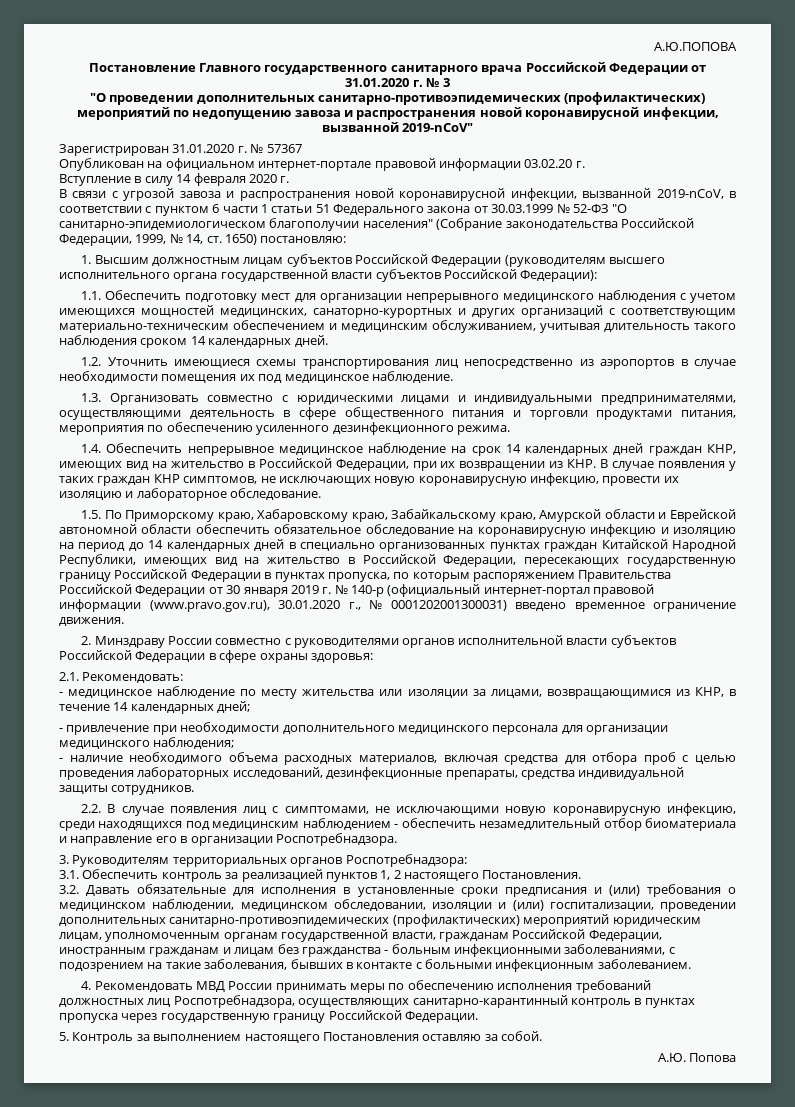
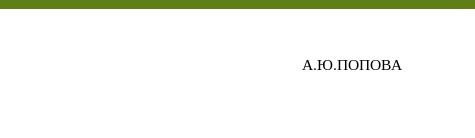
[88,62,707,75] [345,78,450,87] [89,92,706,105] [76,107,719,120] [321,122,474,132] [59,144,302,156] [59,158,585,171] [59,173,290,186] [59,188,736,201] [59,204,628,216] [59,218,694,231] [59,234,347,246] [81,254,666,267] [59,269,598,282] [81,290,736,303] [59,305,736,318] [59,320,736,333] [59,335,328,348] [81,357,736,369] [59,371,453,383] [81,393,736,405] [59,407,736,420] [59,422,510,435] [81,443,736,456] [59,458,736,471] [59,473,679,486] [59,488,322,501] [81,509,736,522] [59,524,737,537] [59,539,736,552] [59,554,736,567] [59,569,672,582] [59,584,655,597] [59,599,736,612] [59,617,124,626] [81,635,676,648] [59,650,373,663] [59,672,184,683] [59,686,737,699] [59,701,251,714] [59,722,668,735] [59,737,235,749] [59,752,737,765] [59,767,685,780] [59,785,195,795] [81,803,736,816] [59,818,737,831] [59,833,397,846] [59,854,467,867] [59,869,582,882] [59,884,737,897] [59,899,736,912] [59,914,701,927] [59,929,662,942] [59,944,675,957] [59,959,691,972] [81,980,651,993] [59,995,695,1008] [59,1010,478,1023] [59,1031,542,1044] [657,1053,736,1062] // Постановление Главного государственного санитарного врача Российской Федерации от 31.01.2020 г. № 3 // "О проведении дополнительных санитарно-противоэпидемических (профилактических) мероприятий по недопущению завоза и распространения новой коронавирусной инфекции, вызванной 2019-nCoV" // Зарегистрирован 31.01.2020 г. № 57367 // Опубликован на официальном интернет-портале правовой информации 03.02.20 г. // Вступление в силу 14 февраля 2020 г. // В связи с угрозой завоза и распространения новой коронавирусной инфекции, вызванной 2019-nCoV, в соответствии с пунктом 6 части 1 статьи 51 Федерального закона от 30.03.1999 № 52-ФЗ "О санитарно-эпидемиологическом благополучии населения" (Собрание законодательства Российской Федерации, 1999, № 14, ст. 1650) постановляю: // 1. Высшим должностным лицам субъектов Российской Федерации (руководителям высшего исполнительного органа государственной власти субъектов Российской Федерации): // 1.1. Обеспечить подготовку мест для организации непрерывного медицинского наблюдения с учетом имеющихся мощностей медицинских, санаторно-курортных и других организаций с соответствующим материально-техническим обеспечением и медицинским обслуживанием, учитывая длительность такого наблюдения сроком 14 календарных дней. // 1.2. Уточнить имеющиеся схемы транспортирования лиц непосредственно из аэропортов в случае необходимости помещения их под медицинское наблюдение. // 1.3. Организовать совместно с юридическими лицами и индивидуальными предпринимателями, осуществляющими деятельность в сфере общественного питания и торговли продуктами питания, мероприятия по обеспечению усиленного дезинфекционного режима. // 1.4. Обеспечить непрерывное медицинское наблюдение на срок 14 календарных дней граждан КНР, имеющих вид на жительство в Российской Федерации, при их возвращении из КНР. В случае появления у таких граждан КНР симптомов, не исключающих новую коронавирусную инфекцию, провести их изоляцию и лабораторное обследование. // 1.5. По Приморскому краю, Хабаровскому краю, Забайкальскому краю, Амурской области и Еврейской автономной области обеспечить обязательное обследование на коронавирусную инфекцию и изоляцию на период до 14 календарных дней в специально организованных пунктах граждан Китайской Народной Республики, имеющих вид на жительство в Российской Федерации, пересекающих государственную границу Российской Федерации в пунктах пропуска, по которым распоряжением Правительства Российской Федерации от 30 января 2019 г. № 140-р (официальный интернет-портал правовой информации (www.pravo.gov.ru), 30.01.2020 г., № 0001202001300031) введено временное ограничение движения. // 2. Минздраву России совместно с руководителями органов исполнительной власти субъектов Российской Федерации в сфере охраны здоровья: // 2.1. Рекомендовать: // - медицинское наблюдение по месту жительства или изоляции за лицами, возвращающимися из КНР, в течение 14 календарных дней; // - привлечение при необходимости дополнительного медицинского персонала для организации медицинского наблюдения; // - наличие необходимого объема расходных материалов, включая средства для отбора проб с целью проведения лабораторных исследований, дезинфекционные препараты, средства индивидуальной защиты сотрудников. // 2.2. В случае появления лиц с симптомами, не исключающими новую коронавирусную инфекцию, среди находящихся под медицинским наблюдением - обеспечить незамедлительный отбор биоматериала и направление его в организации Роспотребнадзора. // 3. Руководителям территориальных органов Роспотребнадзора: // 3.1. Обеспечить контроль за реализацией пунктов 1, 2 настоящего Постановления. // 3.2. Давать обязательные для исполнения в установленные сроки предписания и (или) требования о медицинском наблюдении, медицинском обследовании, изоляции и (или) госпитализации, проведении дополнительных санитарно-противоэпидемических (профилактических) мероприятий юридическим лицам, уполномоченным органам государственной власти, гражданам Российской Федерации, иностранным гражданам и лицам без гражданства - больным инфекционными заболеваниями, с подозрением на такие заболевания, бывших в контакте с больными инфекционным заболеванием. // 4. Рекомендовать МВД России принимать меры по обеспечению исполнения требований должностных лиц Роспотребнадзора, осуществляющих санитарно-карантинный контроль в пунктах пропуска через государственную границу Российской Федерации. // 5. Контроль за выполнением настоящего Постановления оставляю за собой. // А.Ю. Попова -> (403, 65) none

